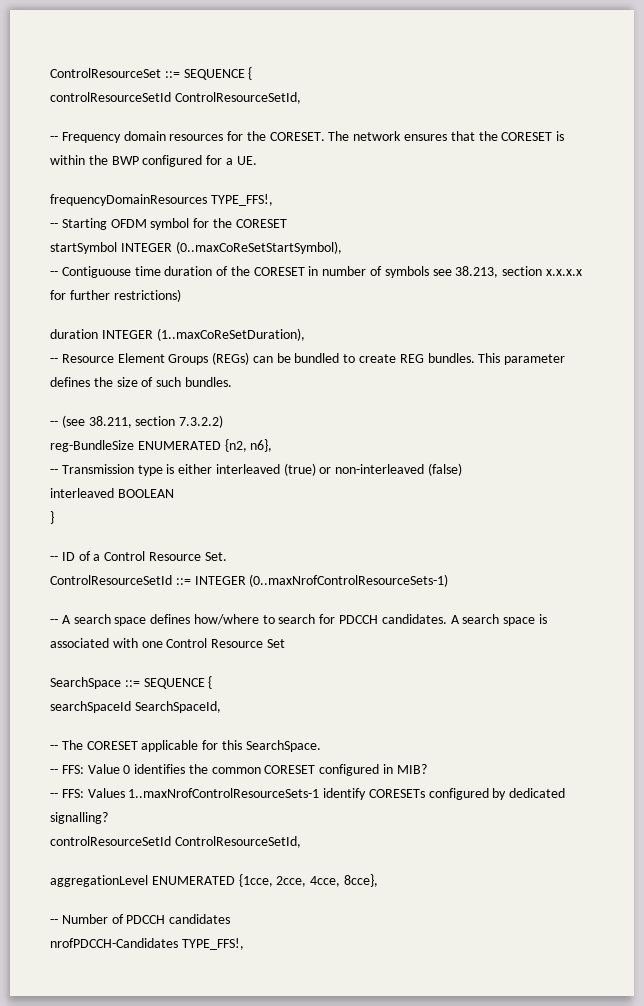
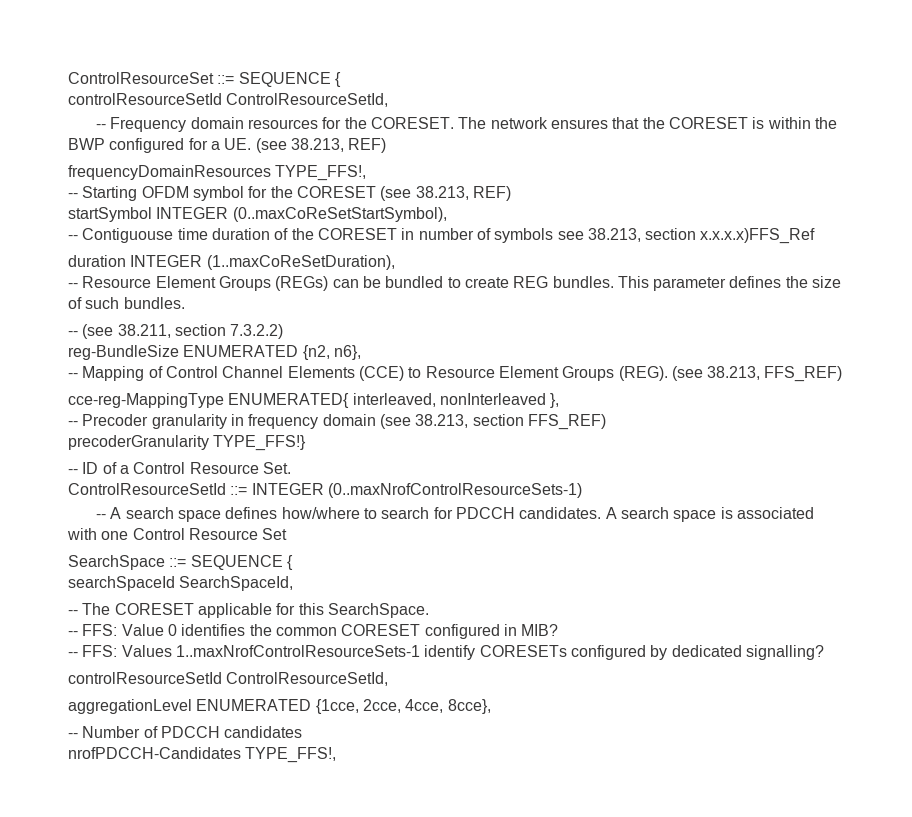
(257, 160) none -> [255,138,387,153] (see 38.213, REF)
(287, 223) none -> [380,186,511,201] (see 38.213, REF)
[545,269,582,276] [50,289,181,302] x.x.x.x for further restrictions) -> [700,228,816,244] x.x.x.x)FFS_Ref
[61,463,463,476] [50,488,174,498] [50,511,54,524] Transmission type is either interleaved (true) or non-interleaved (false) // interleaved BOOLEAN // } -> [82,366,843,382] [68,393,560,408] [68,414,606,430] [68,435,307,451] Mapping of Control Channel Elements (CCE) to Resource Element Groups (REG). (see 38.213, FFS_REF) // cce-reg-MappingType ENUMERATED{ interleaved, nonInterleaved }, // -- Precoder granularity in frequency domain (see 38.213, section FFS_REF) // precoderGranularity TYPE_FFS!}

